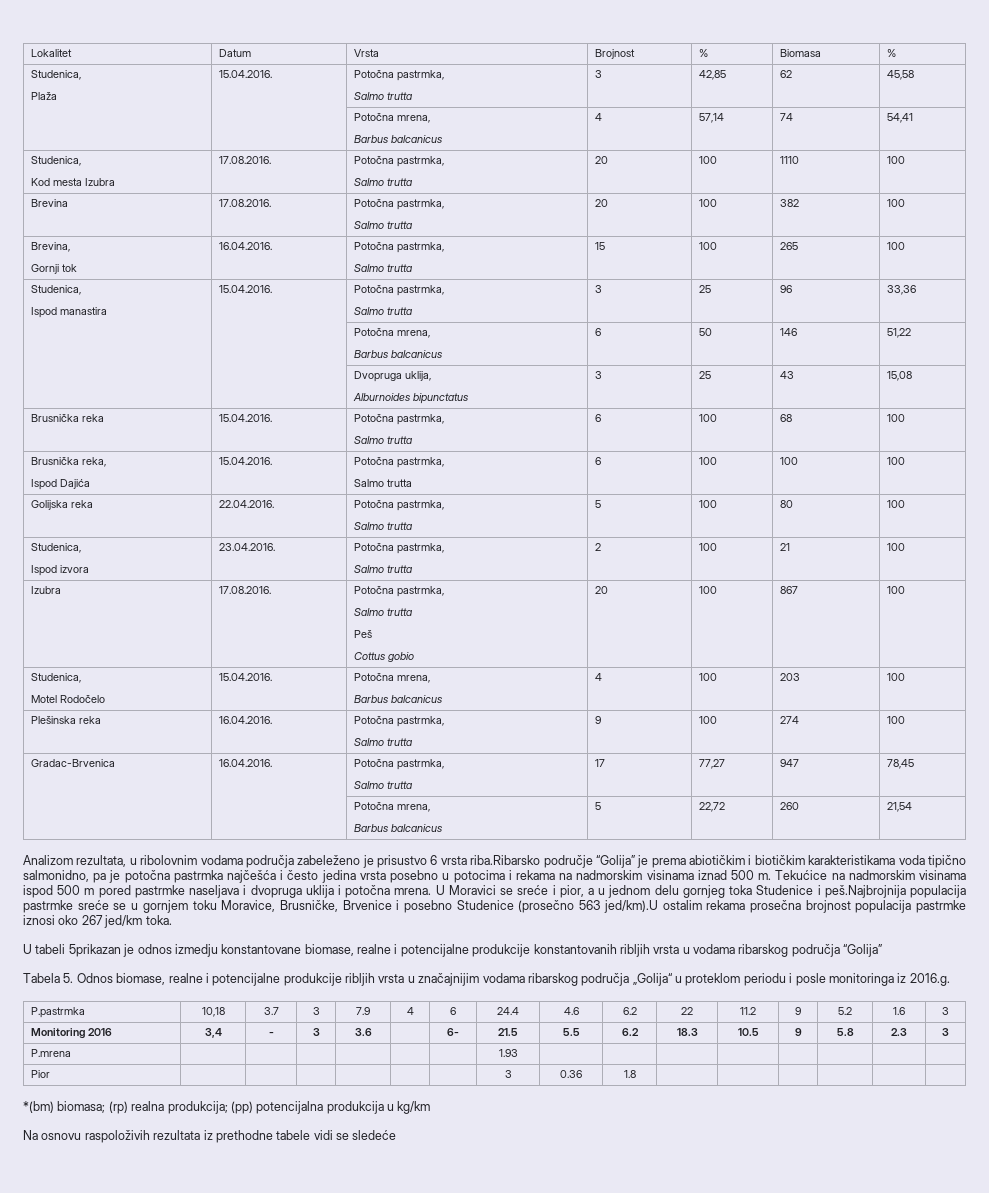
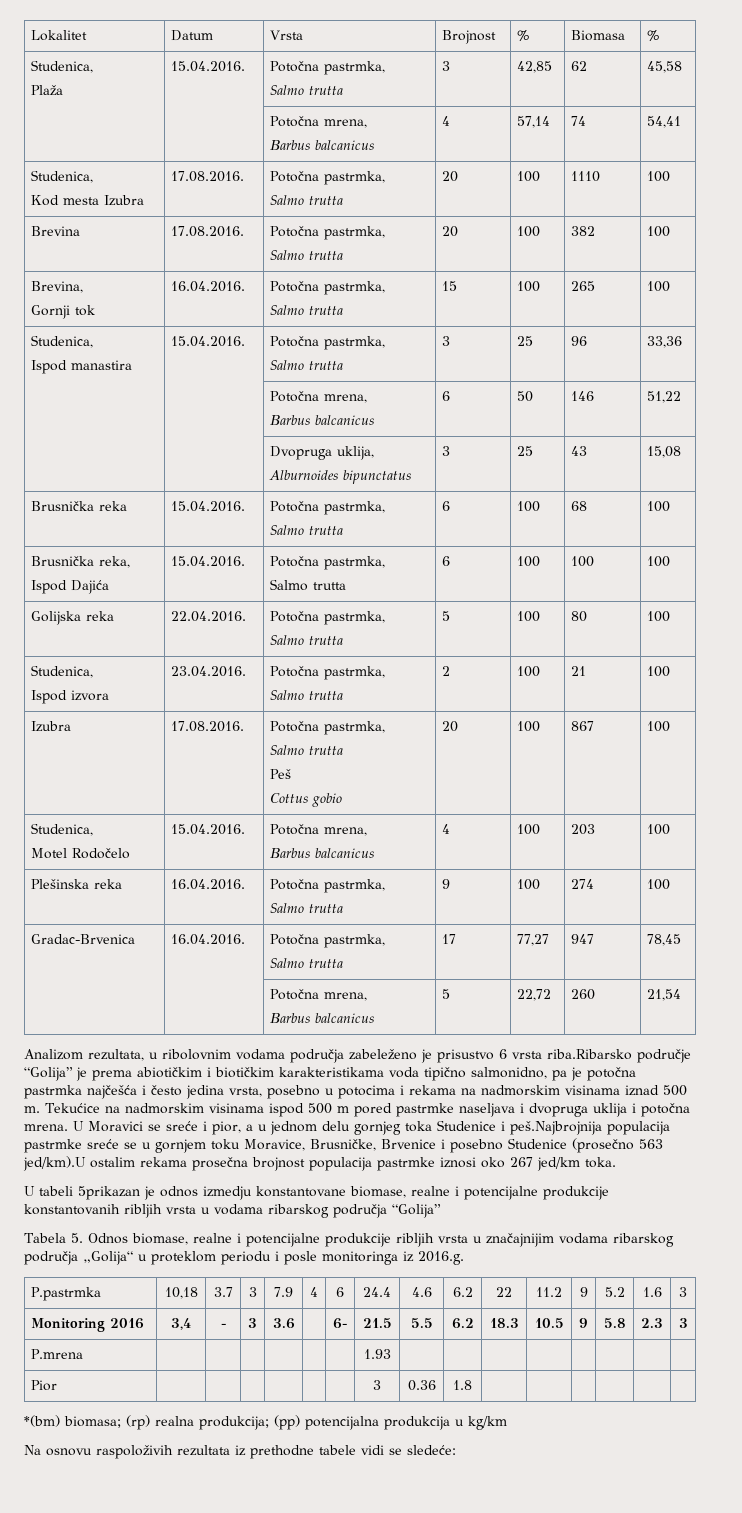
[359,871,386,880] vrsta -> [229,1087,262,1097] vrsta,
[352,1130,397,1140] sledeće -> [407,1445,456,1455] sledeće:

